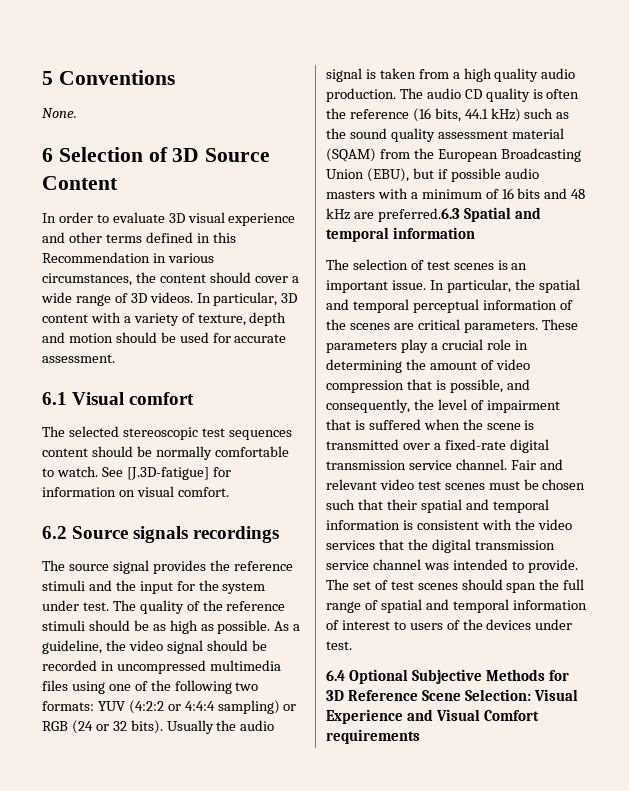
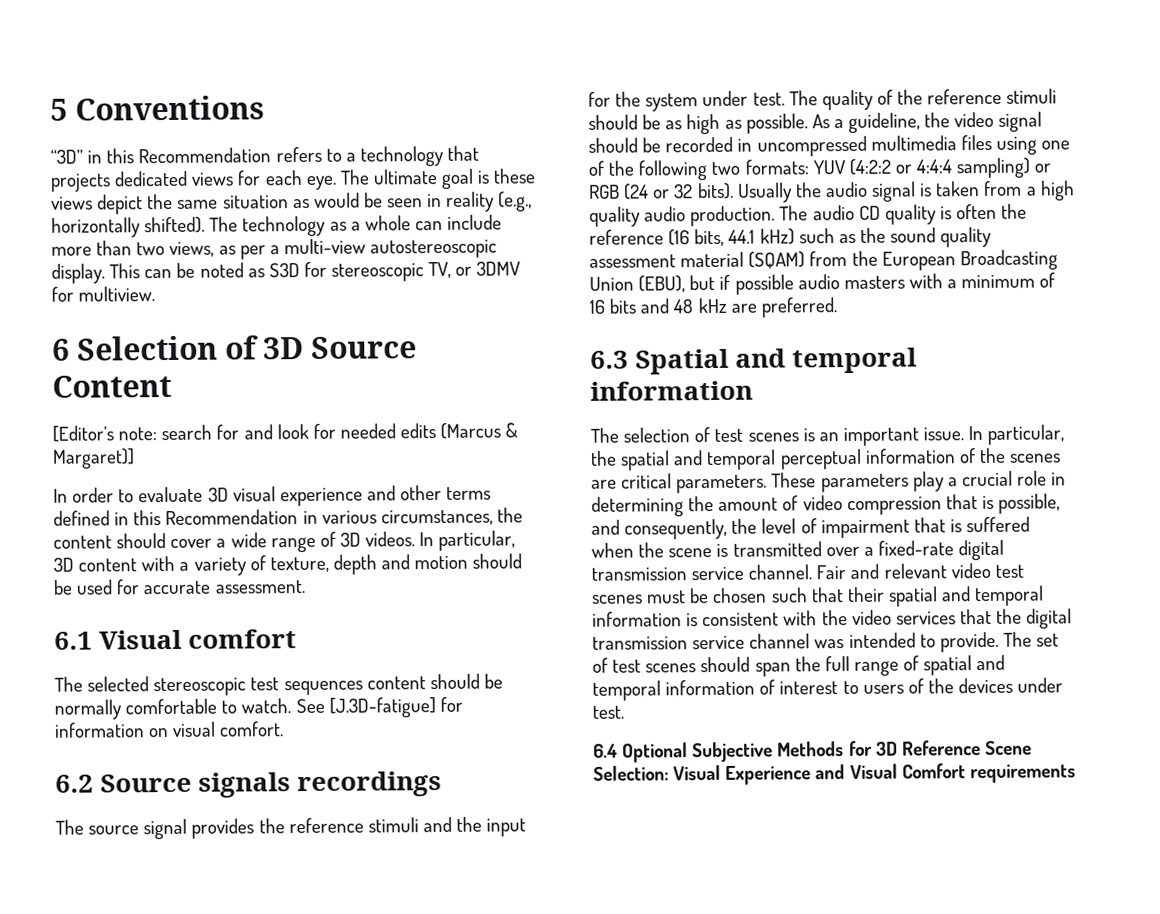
[42,108,77,118] None. -> [50,145,480,167] [50,168,536,192] [51,191,533,215] [51,214,503,238] [51,238,498,260] [51,261,522,284] [51,286,156,302] “3D” in this Recommendation refers to a technology that projects dedicated views for each eye. The ultimate goal is these views depict the same situation as would be seen in reality (e.g., horizontally shifted). The technology as a whole can include more than two views, as per a multi-view autostereoscopic display. This can be noted as S3D for stereoscopic TV, or 3DMV for multiview.
(118, 183) none -> [52,422,519,442] [52,448,135,469] // [Editor’s note: search for and look for needed edits (Marcus & Margaret)]
[377,208,460,222] preferred.6.3 -> [760,297,837,318] [590,350,629,369] preferred. // 6.3

